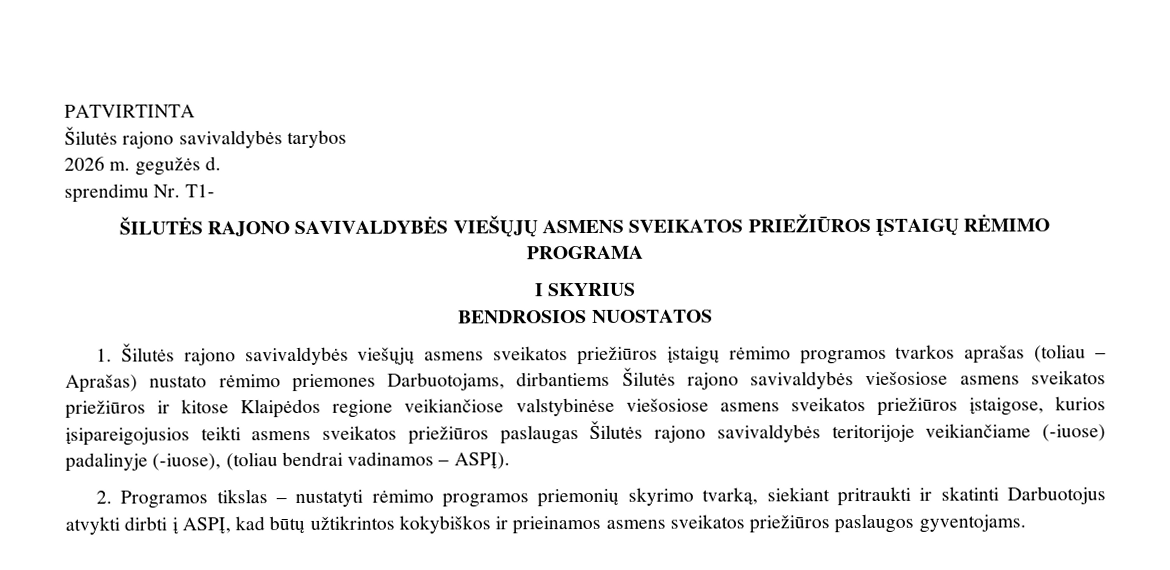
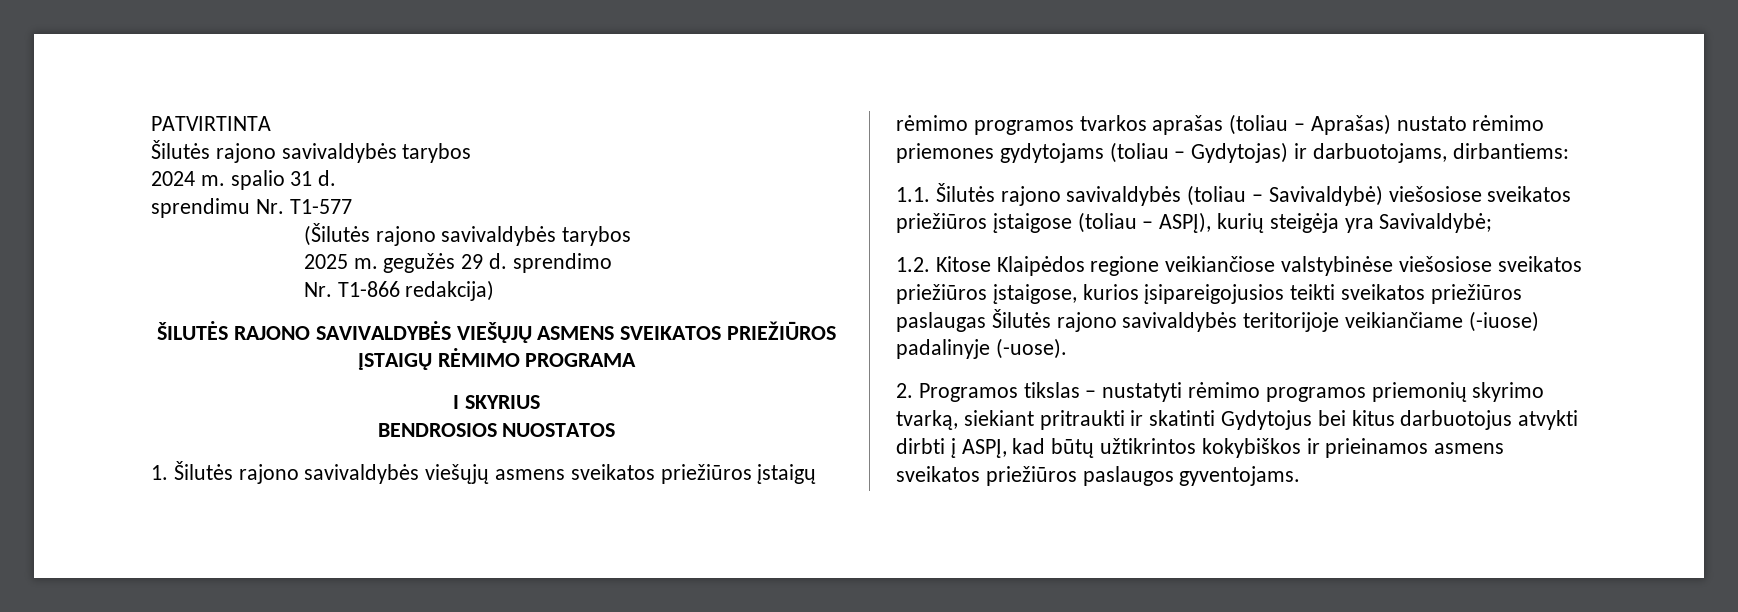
[64,156,201,176] 2026 m. gegužės -> [151,170,313,190] 2024 m. spalio 31
[184,184,215,198] T1- -> [289,199,352,214] [303,223,632,246] [303,253,612,273] [303,280,495,301] T1-577 // (Šilutės rajono savivaldybės tarybos // 2025 m. gegužės 29 d. sprendimo // Nr. T1-866 redakcija)
[387,367,1106,391] [65,399,230,419] Darbuotojams, dirbantiems Šilutės rajono savivaldybės viešosiose asmens sveikatos priežiūros ir kitose -> [999,142,1569,163] [896,183,1572,206] [896,212,1493,233] [896,256,991,272] gydytojams (toliau – Gydytojas) ir darbuotojams, dirbantiems: // 1.1. Šilutės rajono savivaldybės (toliau – Savivaldybė) viešosiose sveikatos priežiūros įstaigose (toliau – ASPĮ), kurių steigėja yra Savivaldybė; // 1.2. Kitose
[719,402,780,412] asmens -> (1492, 264) none
[251,430,312,441] asmens -> (1336, 292) none
[152,451,510,471] (-iuose), (toliau bendrai vadinamos – ASPĮ). -> [995,338,1067,359] (-uose).
[1006,486,1106,505] Darbuotojus -> [1221,410,1513,430] Gydytojus bei kitus darbuotojus

